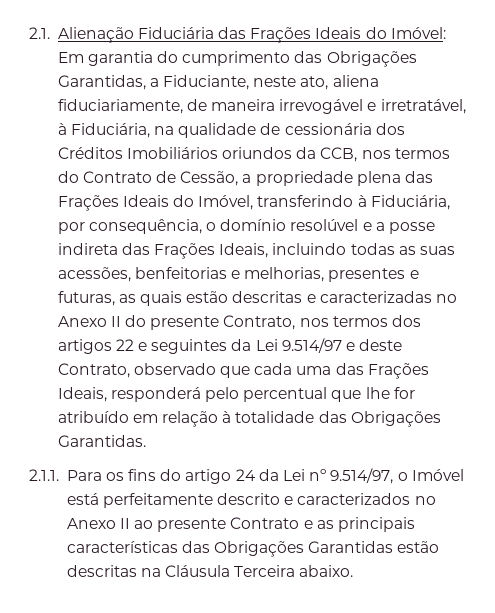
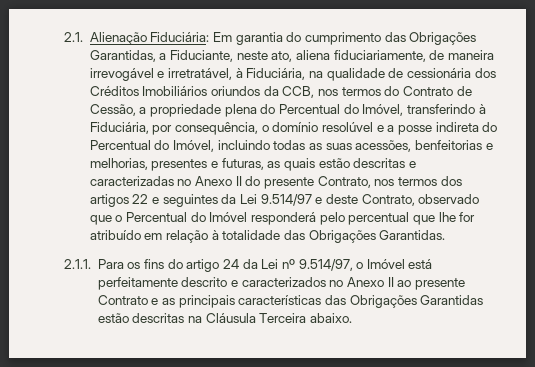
[137,27,446,43] Fiduciária das Frações Ideais do Imóvel: -> [150,32,210,42] Fiduciária:
[405,171,434,183] [57,195,169,211] das Frações Ideais -> [260,104,340,114] do Percentual
[121,243,269,259] das Frações Ideais, -> [482,122,498,132] [89,140,215,152] do Percentual do Imóvel,
[254,363,429,379] [57,387,107,402] cada uma das Frações Ideais, -> [115,212,248,222] o Percentual do Imóvel

